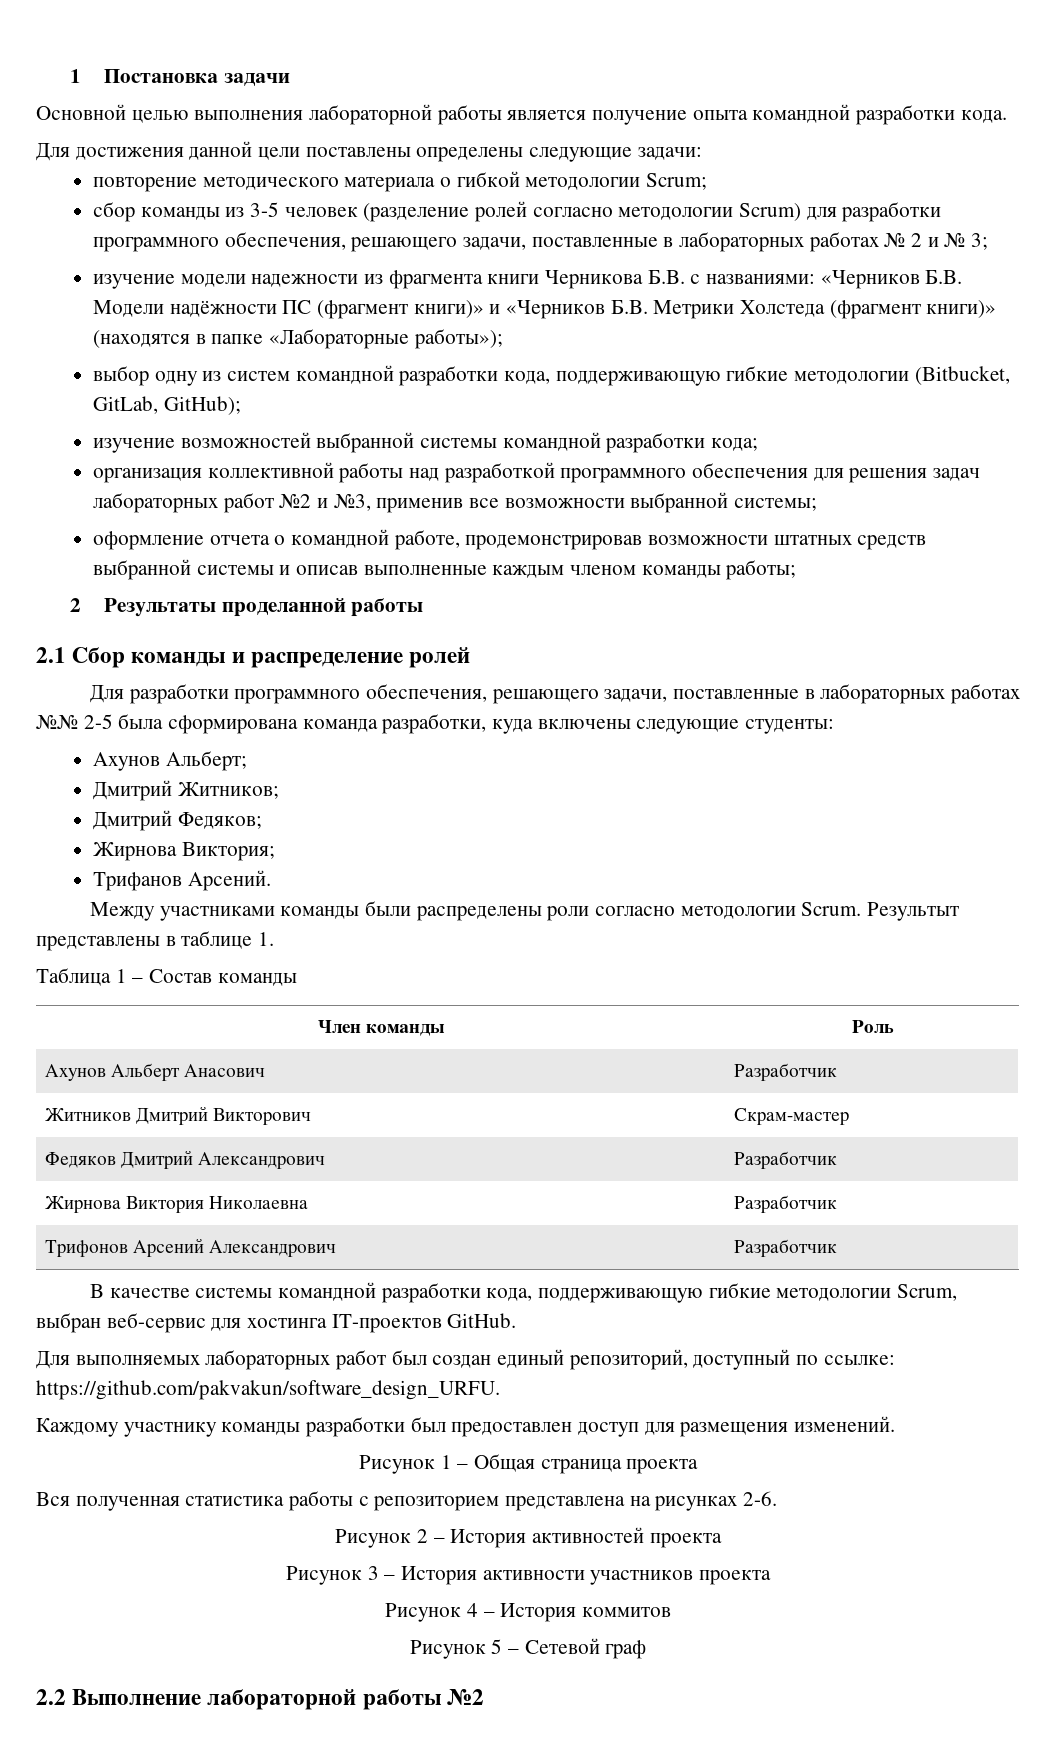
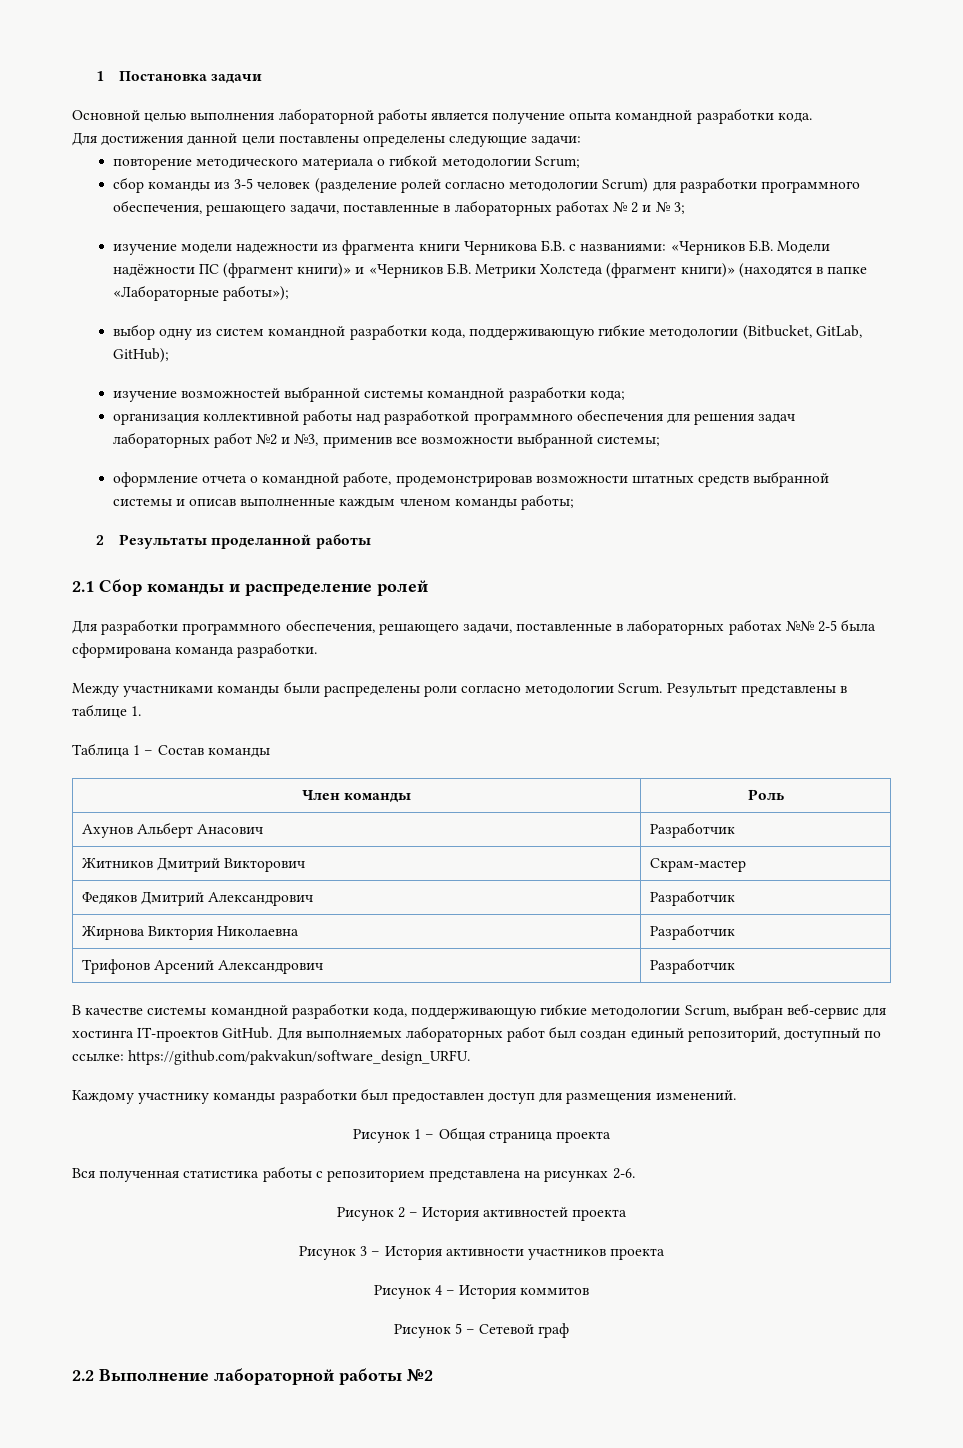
[381,714,835,734] [93,751,247,771] [93,780,279,801] [93,810,262,831] [93,842,275,861] [93,870,271,891] разработки, куда включены следующие студенты: // Ахунов Альберт; // Дмитрий Житников; // Дмитрий Федяков; // Жирнова Виктория; // Трифанов Арсений. -> [237,642,318,658] разработки.
(517, 1320) // -> (273, 1033) none

